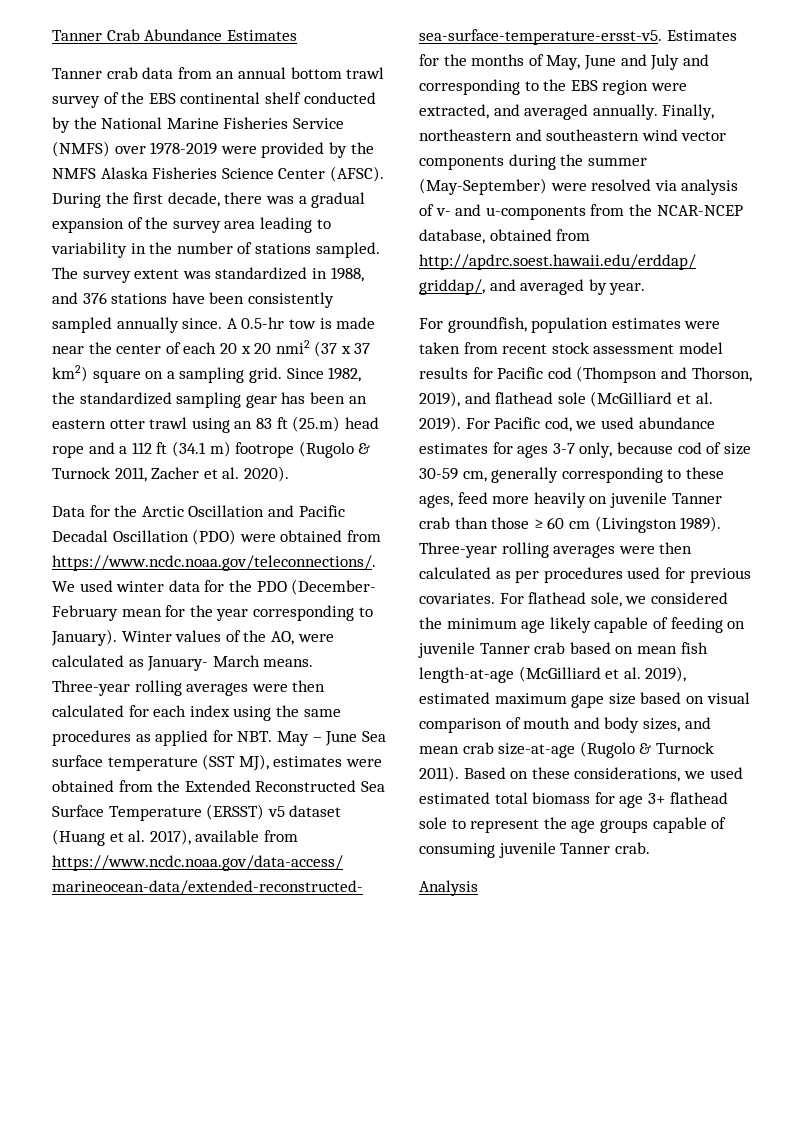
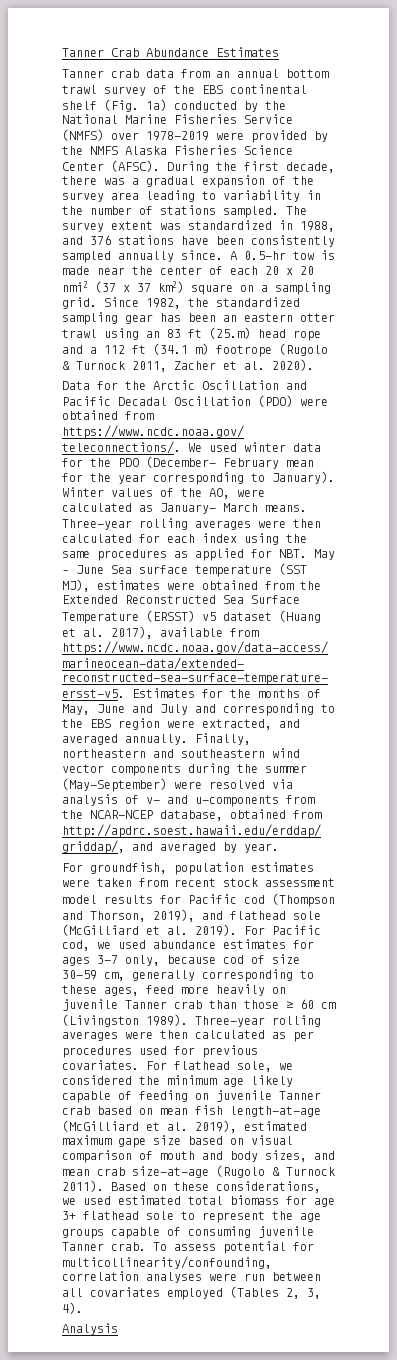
(301, 98) none -> [104,99,167,112] (Fig. 1a)
(650, 848) none -> [153,1241,314,1254] [62,1256,272,1269] [62,1271,321,1283] [62,1286,321,1300] [62,1302,83,1314] To assess potential for multicollinearity/confounding, correlation analyses were run between all covariates employed (Tables 2, 3, 4).

